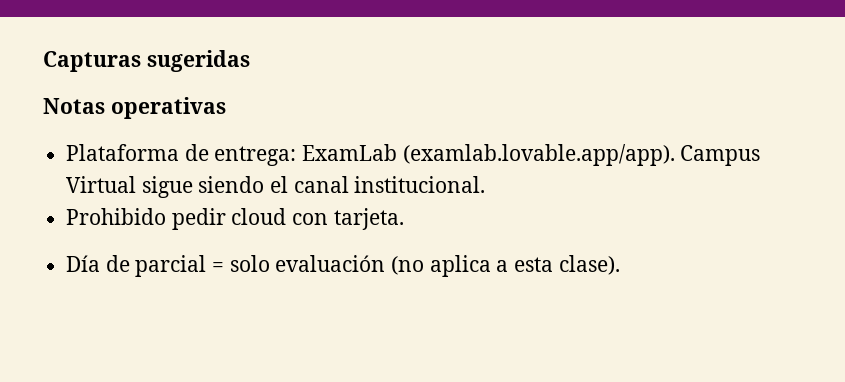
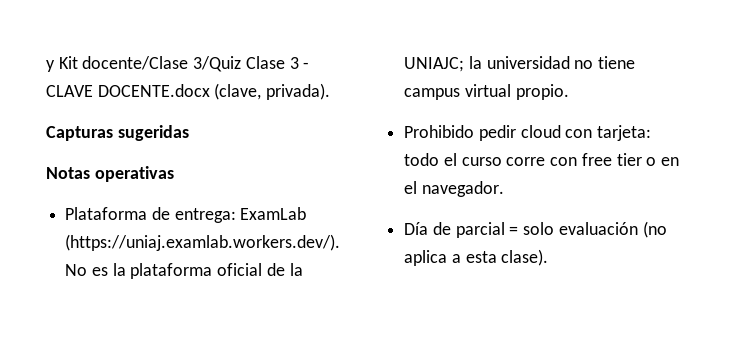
(43, 61) none -> [46,56,310,72] [46,83,331,100] y Kit docente/Clase 3/Quiz Clase 3 - CLAVE DOCENTE.docx (clave, privada). //
[402,144,761,166] [66,176,486,198] [66,208,404,230] (examlab.lovable.app/app). Campus Virtual sigue siendo el canal institucional. // Prohibido pedir cloud con tarjeta. -> [65,234,341,251] [65,263,303,279] [404,56,636,72] [404,84,569,100] [404,125,652,141] [404,153,680,166] [404,181,504,197] (https://uniaj.examlab.workers.dev/). No es la plataforma oficial de la UNIAJC; la universidad no tiene campus virtual propio. // Prohibido pedir cloud con tarjeta: todo el curso corre con free tier o en el navegador.

